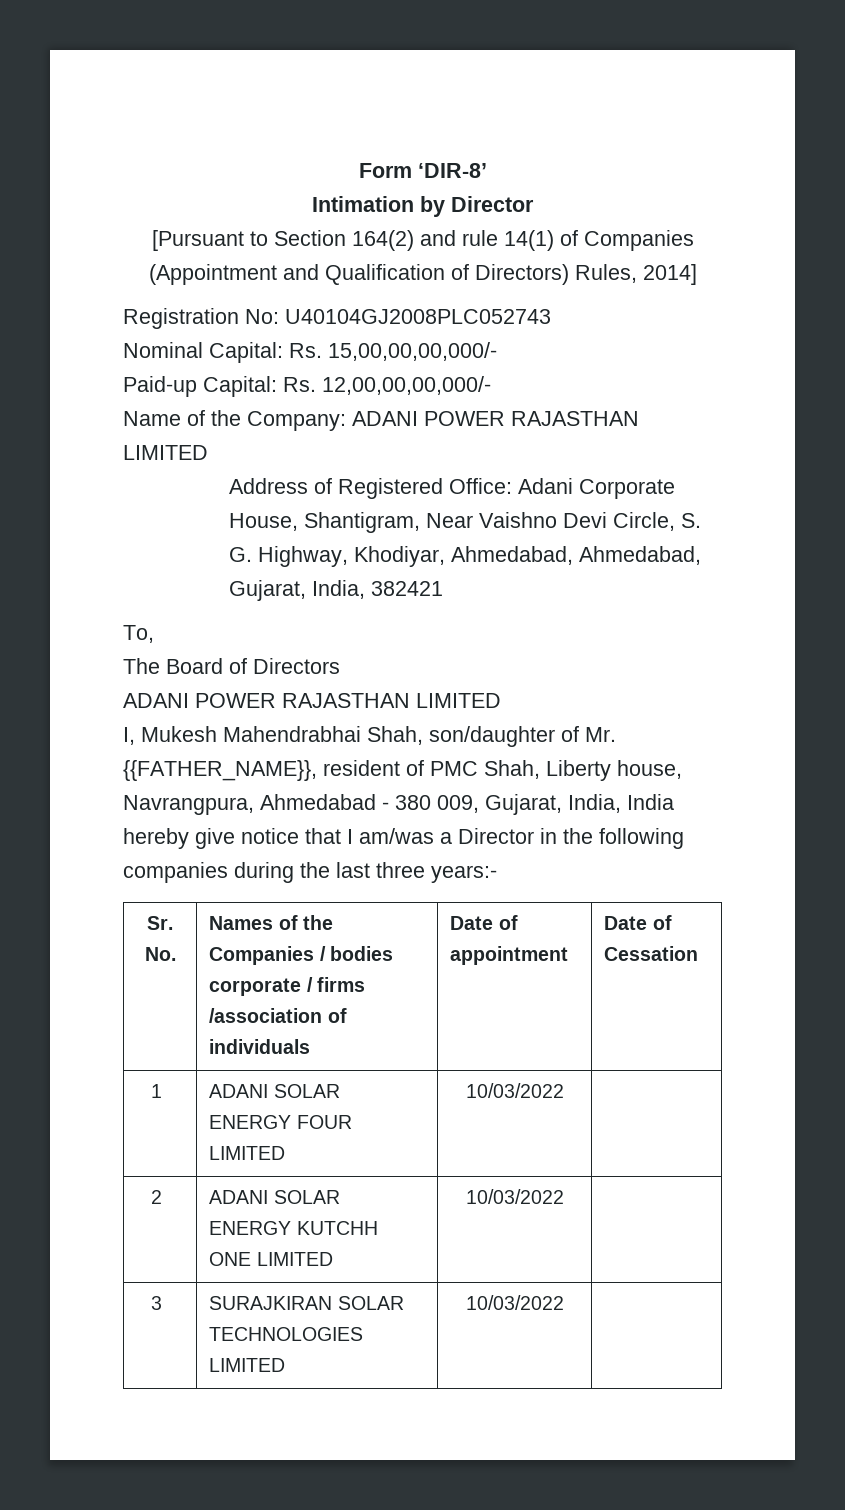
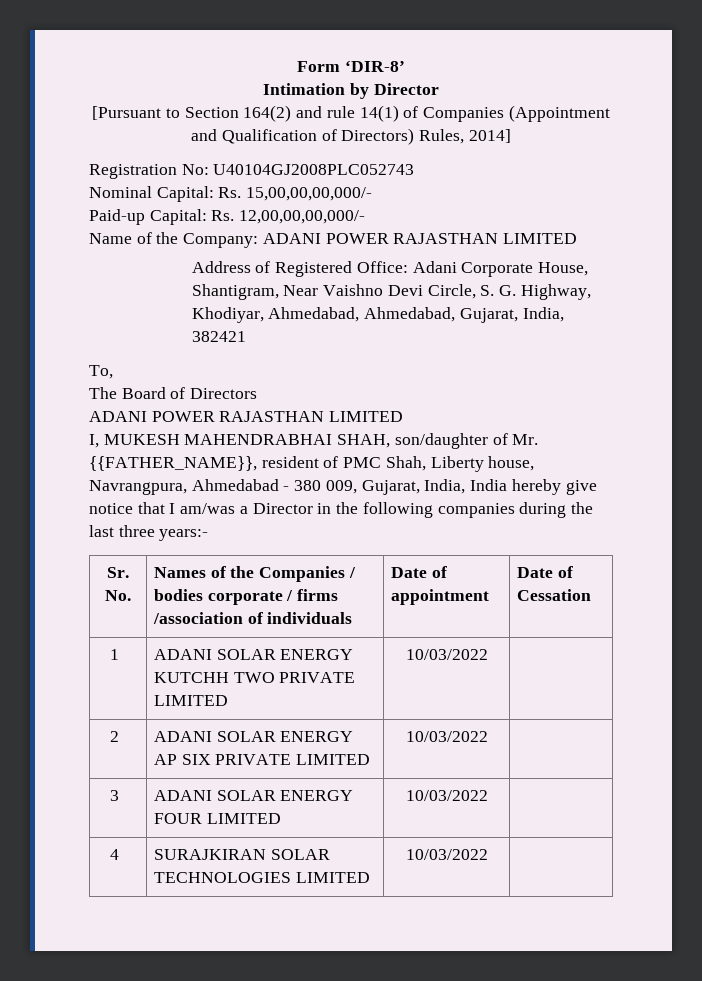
[141,726,423,745] Mukesh Mahendrabhai Shah, -> [103,434,391,448] MUKESH MAHENDRABHAI SHAH,
[296,1115,352,1129] FOUR -> [154,672,356,683] KUTCHH TWO PRIVATE
[296,1221,378,1235] [209,1252,252,1266] KUTCHH ONE -> [154,754,292,765] AP SIX PRIVATE
(162, 1303) none -> [154,790,354,801] [154,813,281,824] [405,790,488,801] [109,849,119,860] | ADANI SOLAR ENERGY FOUR LIMITED | 10/03/2022 | // 4

